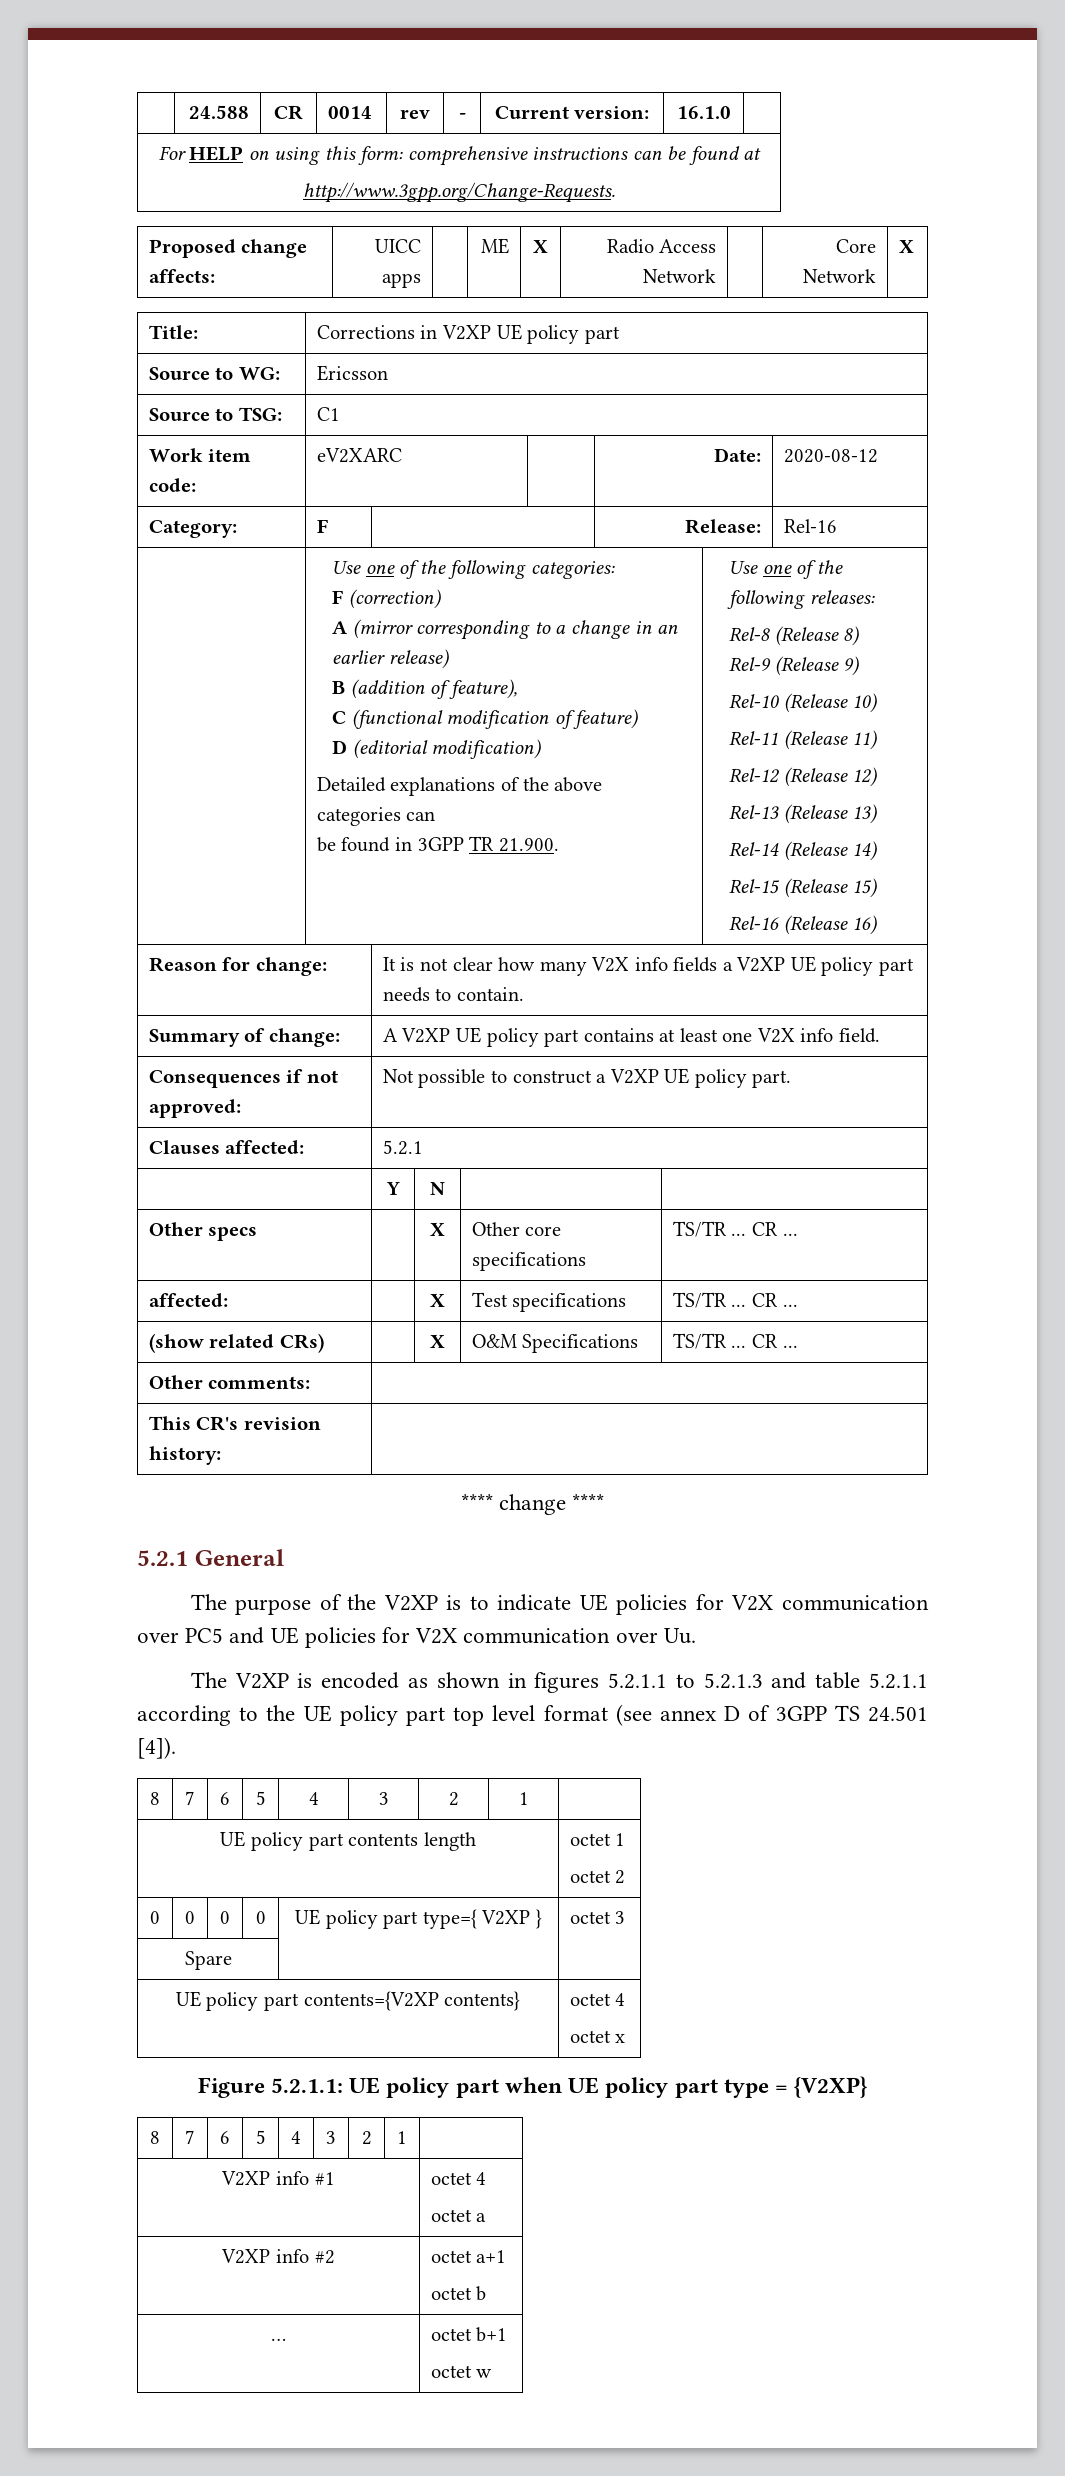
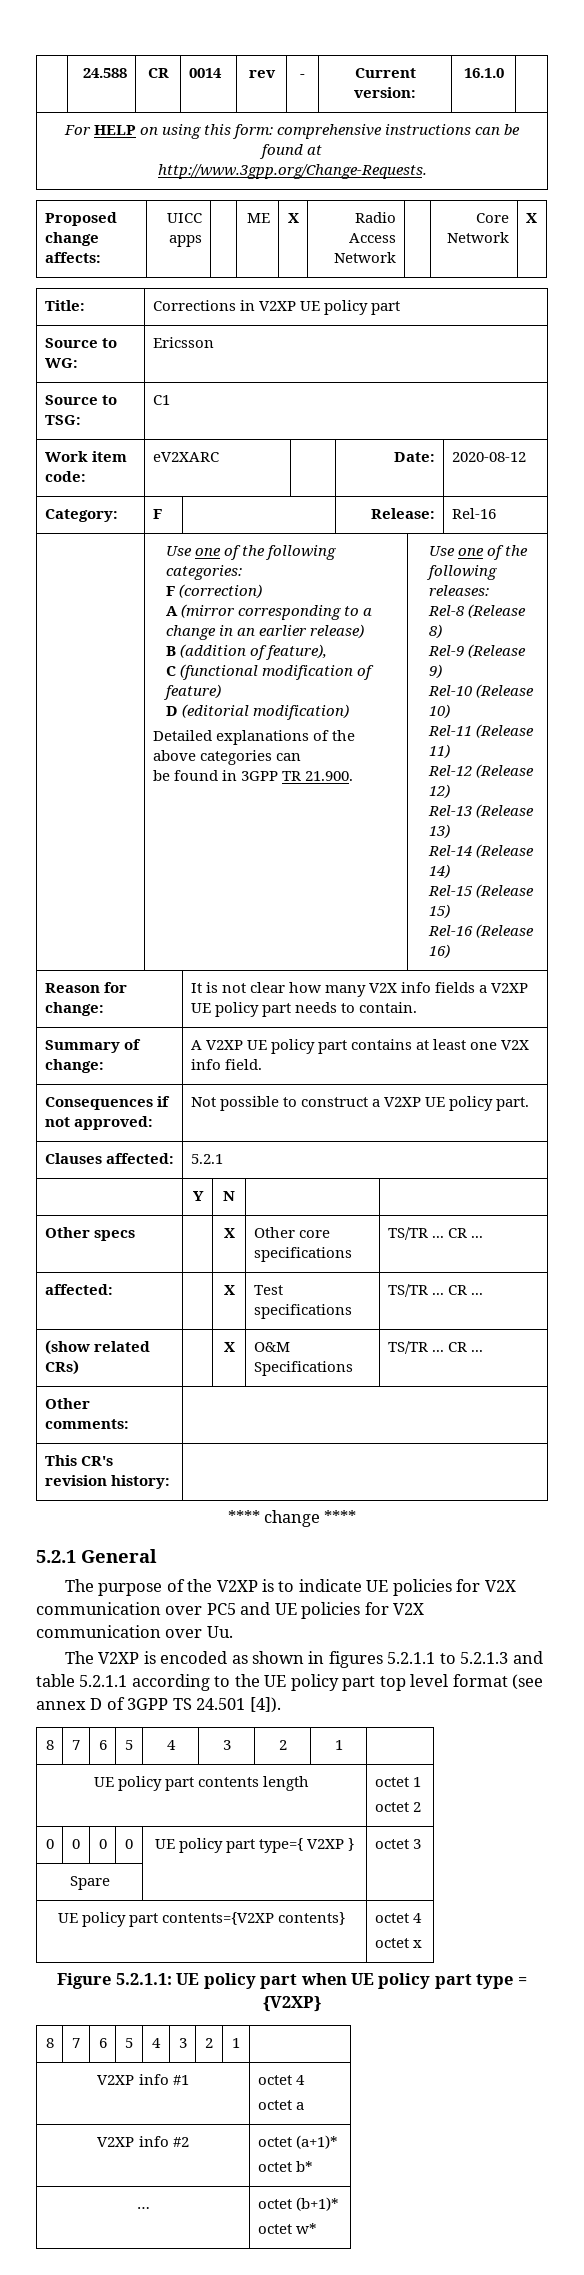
[476,2250,507,2263] [430,2286,487,2301] a+1 // octet b -> [295,2135,338,2149] [257,2161,313,2172] (a+1)* // octet b*
[476,2327,508,2342] [430,2365,493,2378] b+1 // octet w -> [295,2197,339,2211] [257,2223,317,2234] (b+1)* // octet w*

